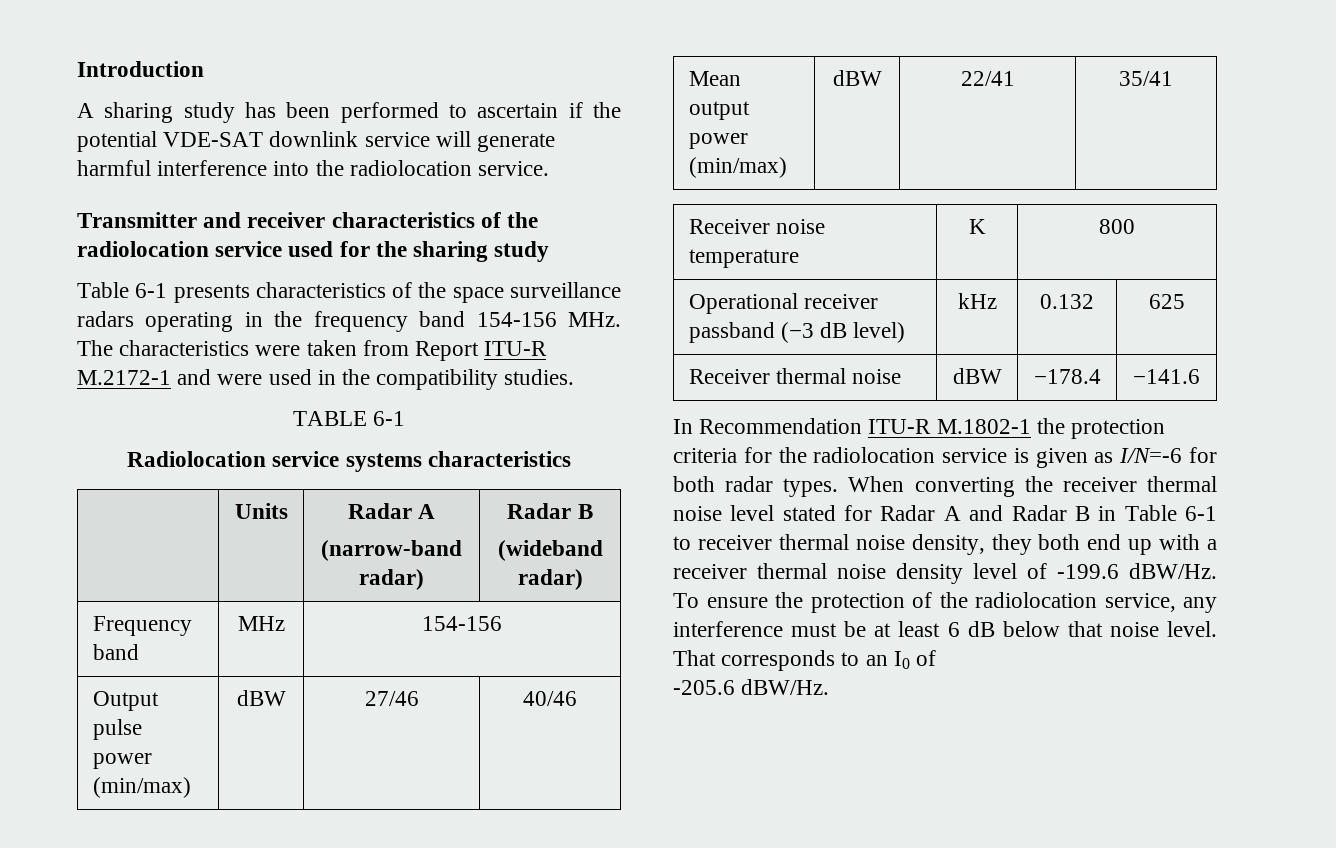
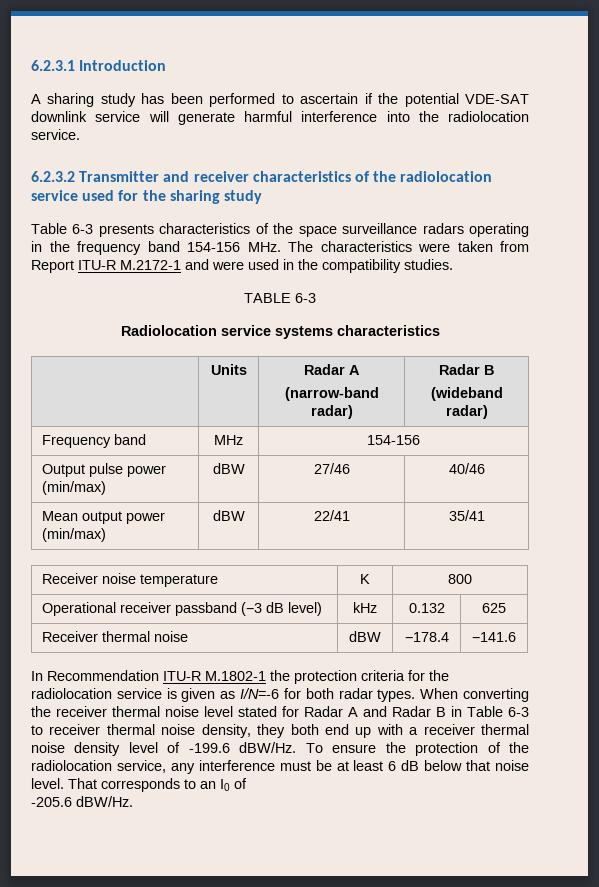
(77, 69) none -> [31,60,75,71] 6.2.3.1
(550, 168) none -> [31,171,75,182] 6.2.3.2
[135,283,168,298] 6-1 -> [72,224,94,234] 6-3
[373,411,406,426] 6-1 -> [295,293,316,303] 6-3
[1185,506,1217,521] 6-1 -> [508,707,529,717] 6-3

